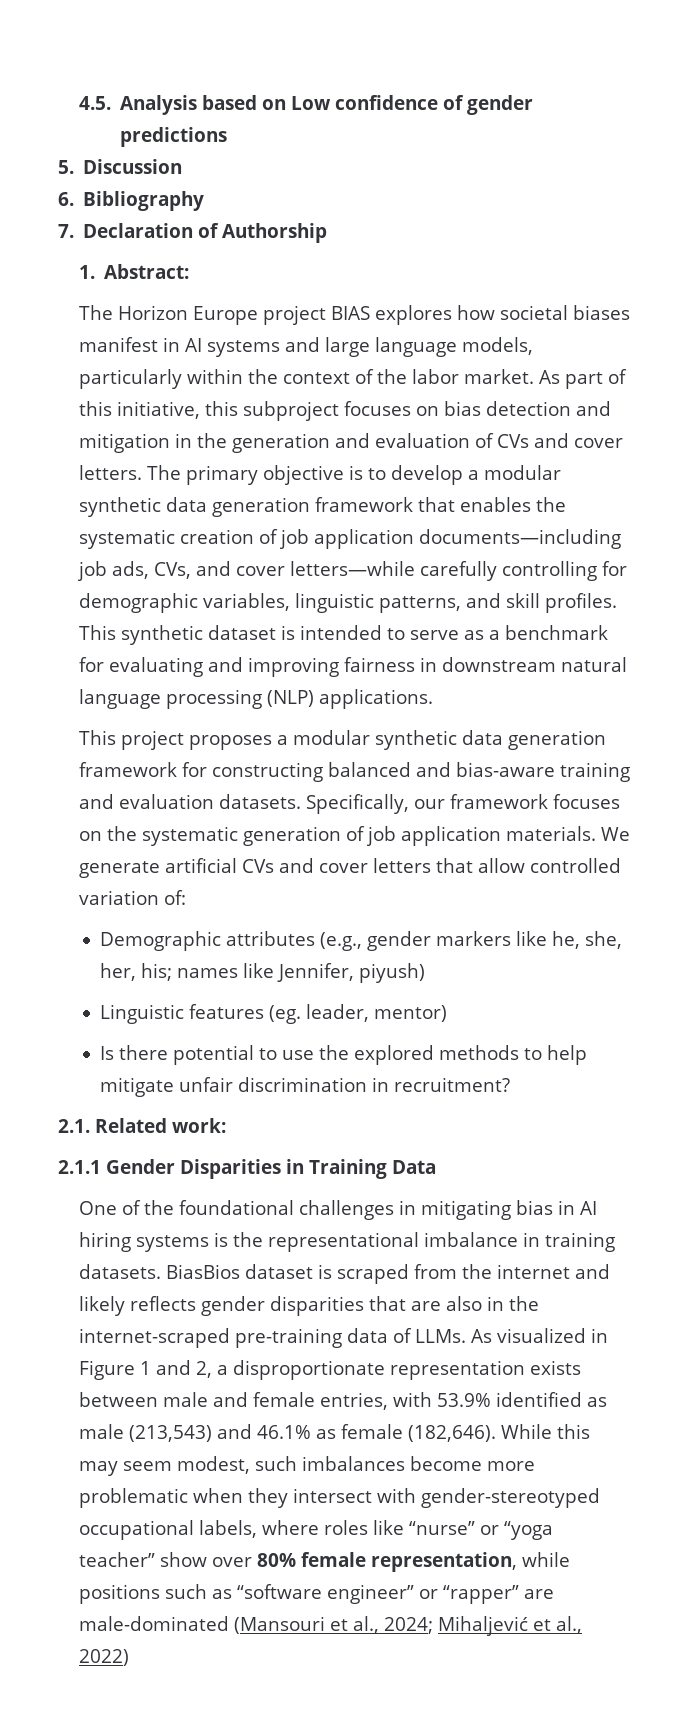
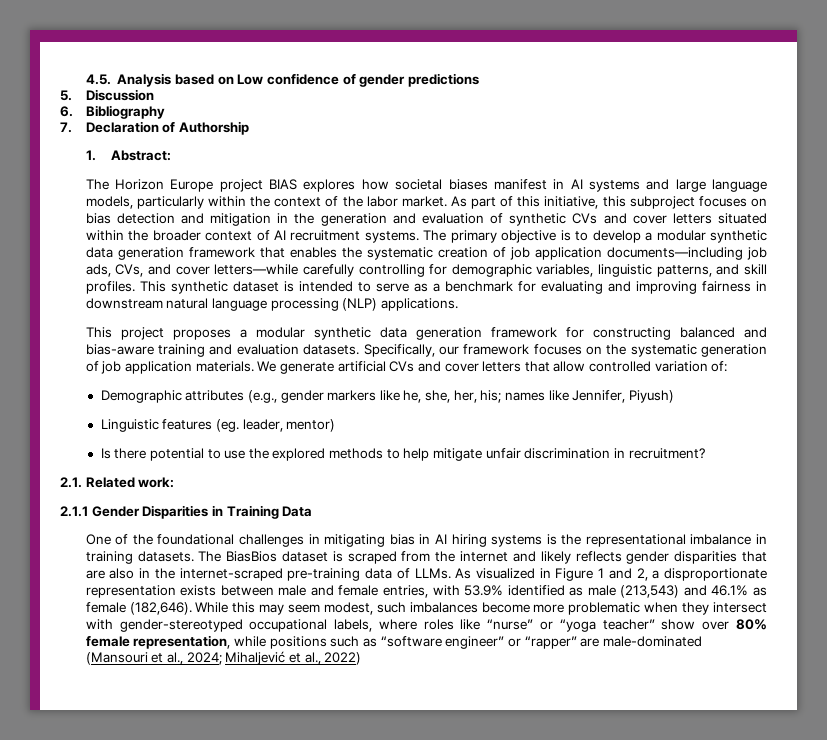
[497,433,624,448] [79,465,143,480] CVs and cover letters. -> [509,213,768,226] [85,230,419,243] synthetic CVs and cover letters situated within the broader context of AI recruitment systems.
[358,963,425,983] piyush) -> [628,390,674,403] Piyush)
(162, 1271) none -> [198,551,222,562] The

